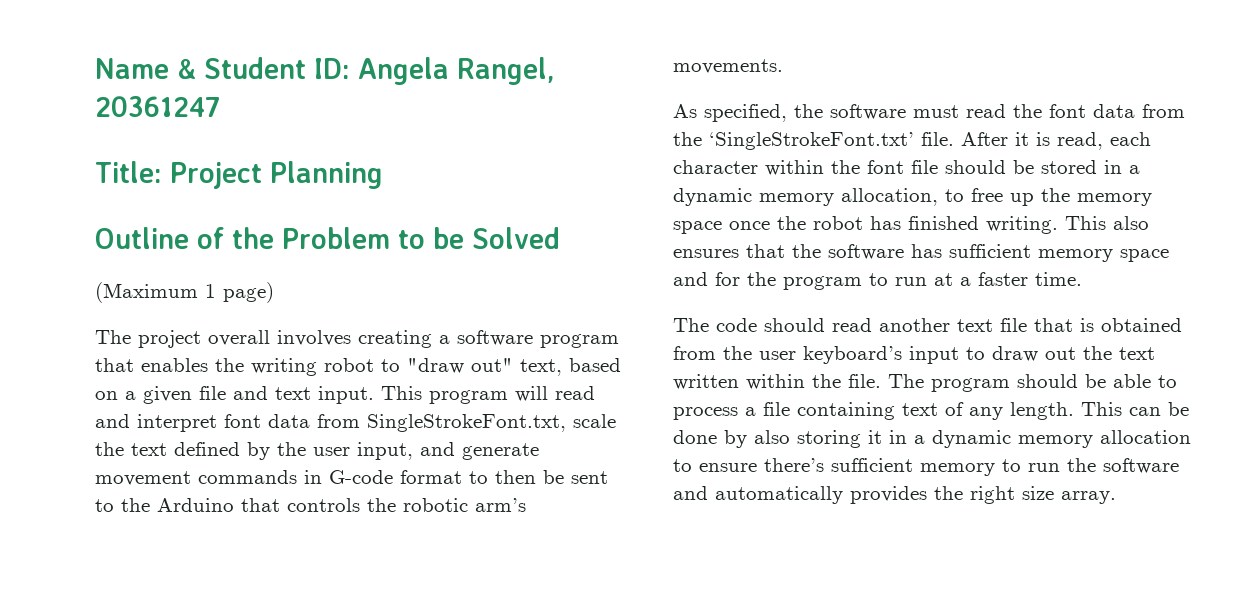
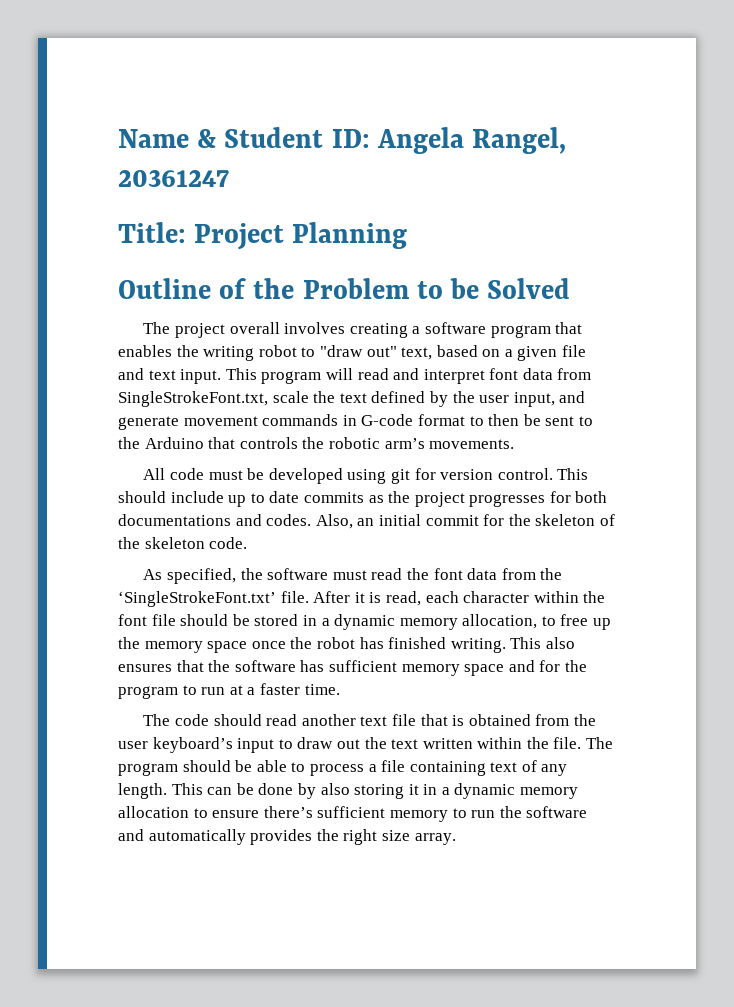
[95,282,274,303] // (Maximum 1 page) -> (571, 288) none
(783, 66) none -> [143,468,589,484] [118,491,608,507] [118,514,615,529] [118,537,248,549] // All code must be developed using git for version control. This should include up to date commits as the project progresses for both documentations and codes. Also, an initial commit for the skeleton of the skeleton code.

